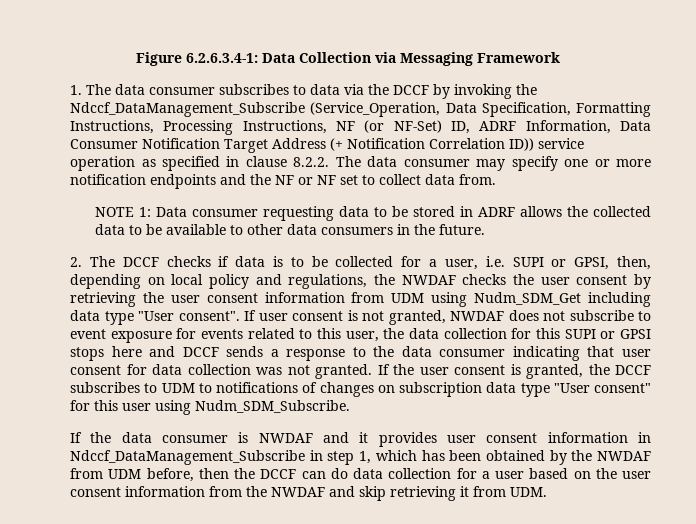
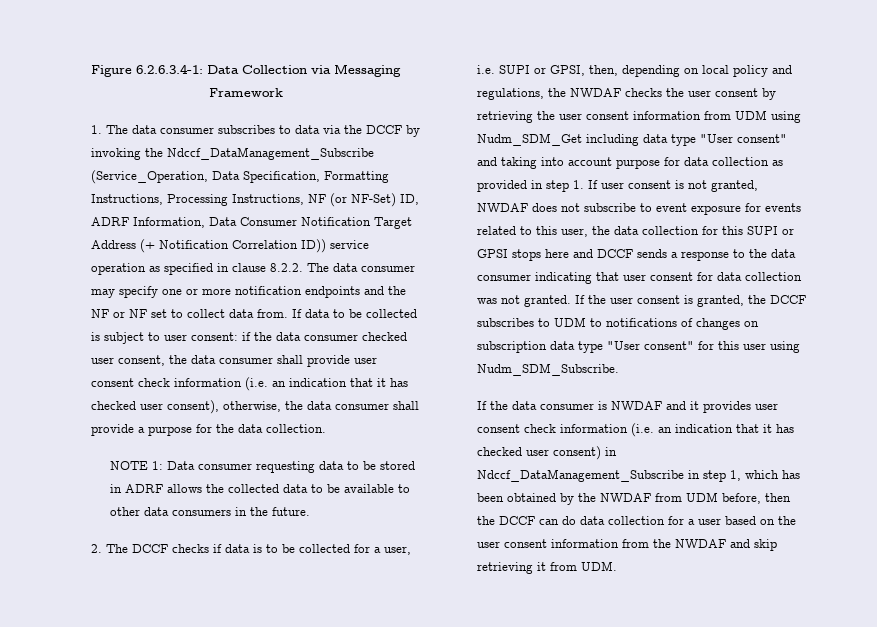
(497, 179) none -> [291,309,417,318] [90,332,407,344] [90,355,377,367] [90,377,408,391] [90,400,419,414] [90,424,326,436] If data to be collected is subject to user consent: if the data consumer checked user consent, the data consumer shall provide user consent check information (i.e. an indication that it has checked user consent), otherwise, the data consumer shall provide a purpose for the data collection.
[178,311,240,321] consent". -> [736,134,787,143] [476,157,783,169] [476,180,584,192] consent" and taking into account purpose for data collection as provided in step 1.
[547,432,628,443] information -> [523,423,794,437] [476,446,601,460] check information (i.e. an indication that it has checked user consent)

